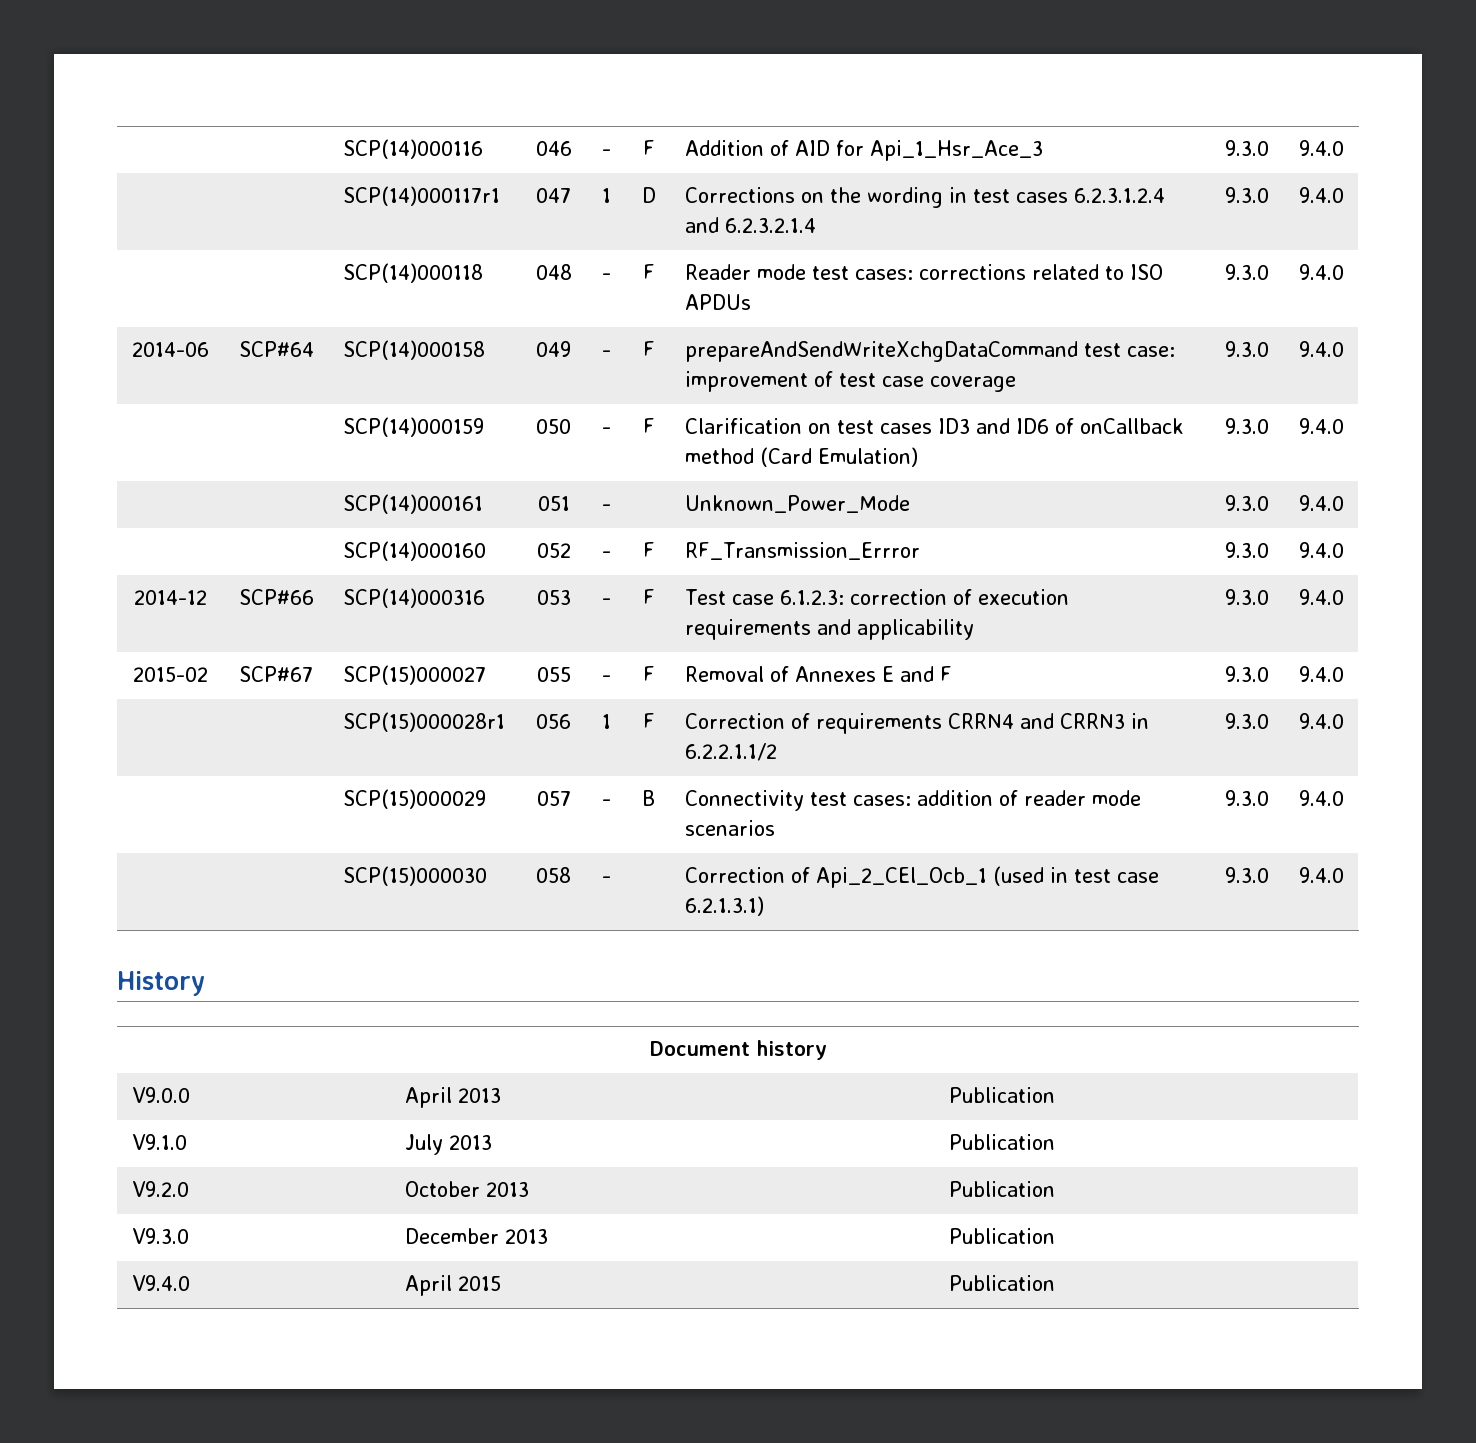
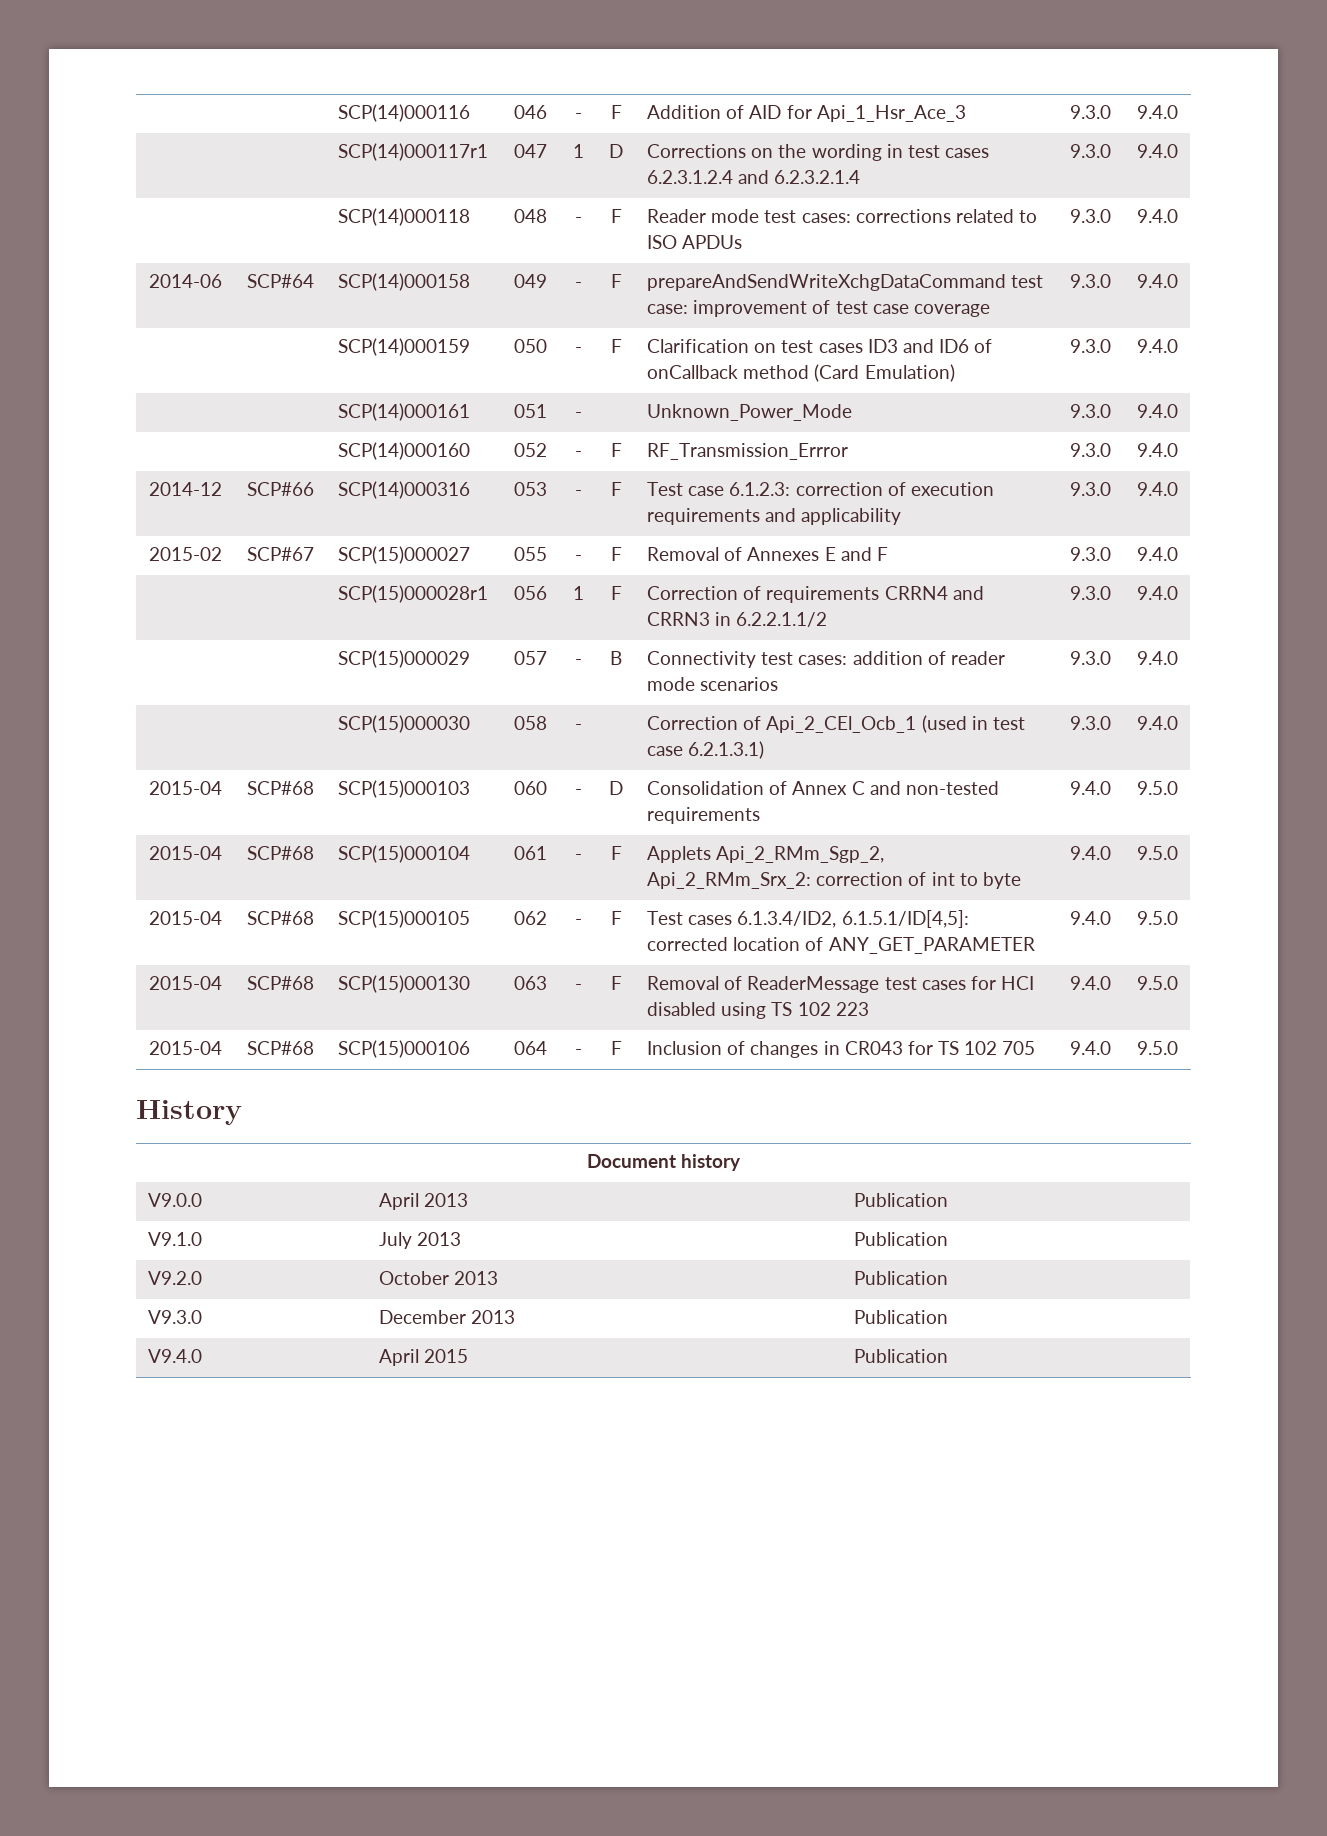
(1344, 875) none -> [149,781,222,795] [247,781,314,795] [338,780,471,798] [514,781,547,795] [574,789,582,795] [609,781,623,795] [647,781,999,795] [647,807,761,824] [1070,781,1111,795] [1136,781,1178,795] [149,846,222,860] [247,846,314,860] [338,845,471,863] [514,846,547,860] [574,854,582,860] [610,846,622,860] [647,846,885,863] [647,872,1021,889] [1070,846,1111,860] [1136,846,1178,860] [149,911,222,925] [247,911,314,925] [338,910,471,928] [514,911,547,925] [574,919,582,925] [610,911,622,925] [647,910,969,928] [647,937,1035,954] [1070,911,1111,925] [1136,911,1178,925] [149,976,222,990] [247,976,314,990] [338,975,471,993] [514,976,547,990] [574,984,582,990] [610,976,622,990] [647,976,1034,993] [647,1002,869,1019] [1070,976,1111,990] [1136,976,1178,990] [149,1041,222,1055] [247,1041,314,1055] [338,1040,471,1058] [514,1041,547,1055] [574,1049,582,1055] [610,1041,622,1055] [647,1041,1036,1058] [1070,1041,1111,1055] [1136,1041,1178,1055] // 2015-04 | SCP#68 | SCP(15)000103 | 060 | - | D | Consolidation of Annex C and non-tested requirements | 9.4.0 | 9.5.0 // 2015-04 | SCP#68 | SCP(15)000104 | 061 | - | F | Applets Api_2_RMm_Sgp_2, Api_2_RMm_Srx_2: correction of int to byte | 9.4.0 | 9.5.0 // 2015-04 | SCP#68 | SCP(15)000105 | 062 | - | F | Test cases 6.1.3.4/ID2, 6.1.5.1/ID[4,5]: corrected location of ANY_GET_PARAMETER | 9.4.0 | 9.5.0 // 2015-04 | SCP#68 | SCP(15)000130 | 063 | - | F | Removal of ReaderMessage test cases for HCI disabled using TS 102 223 | 9.4.0 | 9.5.0 // 2015-04 | SCP#68 | SCP(15)000106 | 064 | - | F | Inclusion of changes in CR043 for TS 102 705 | 9.4.0 | 9.5.0

